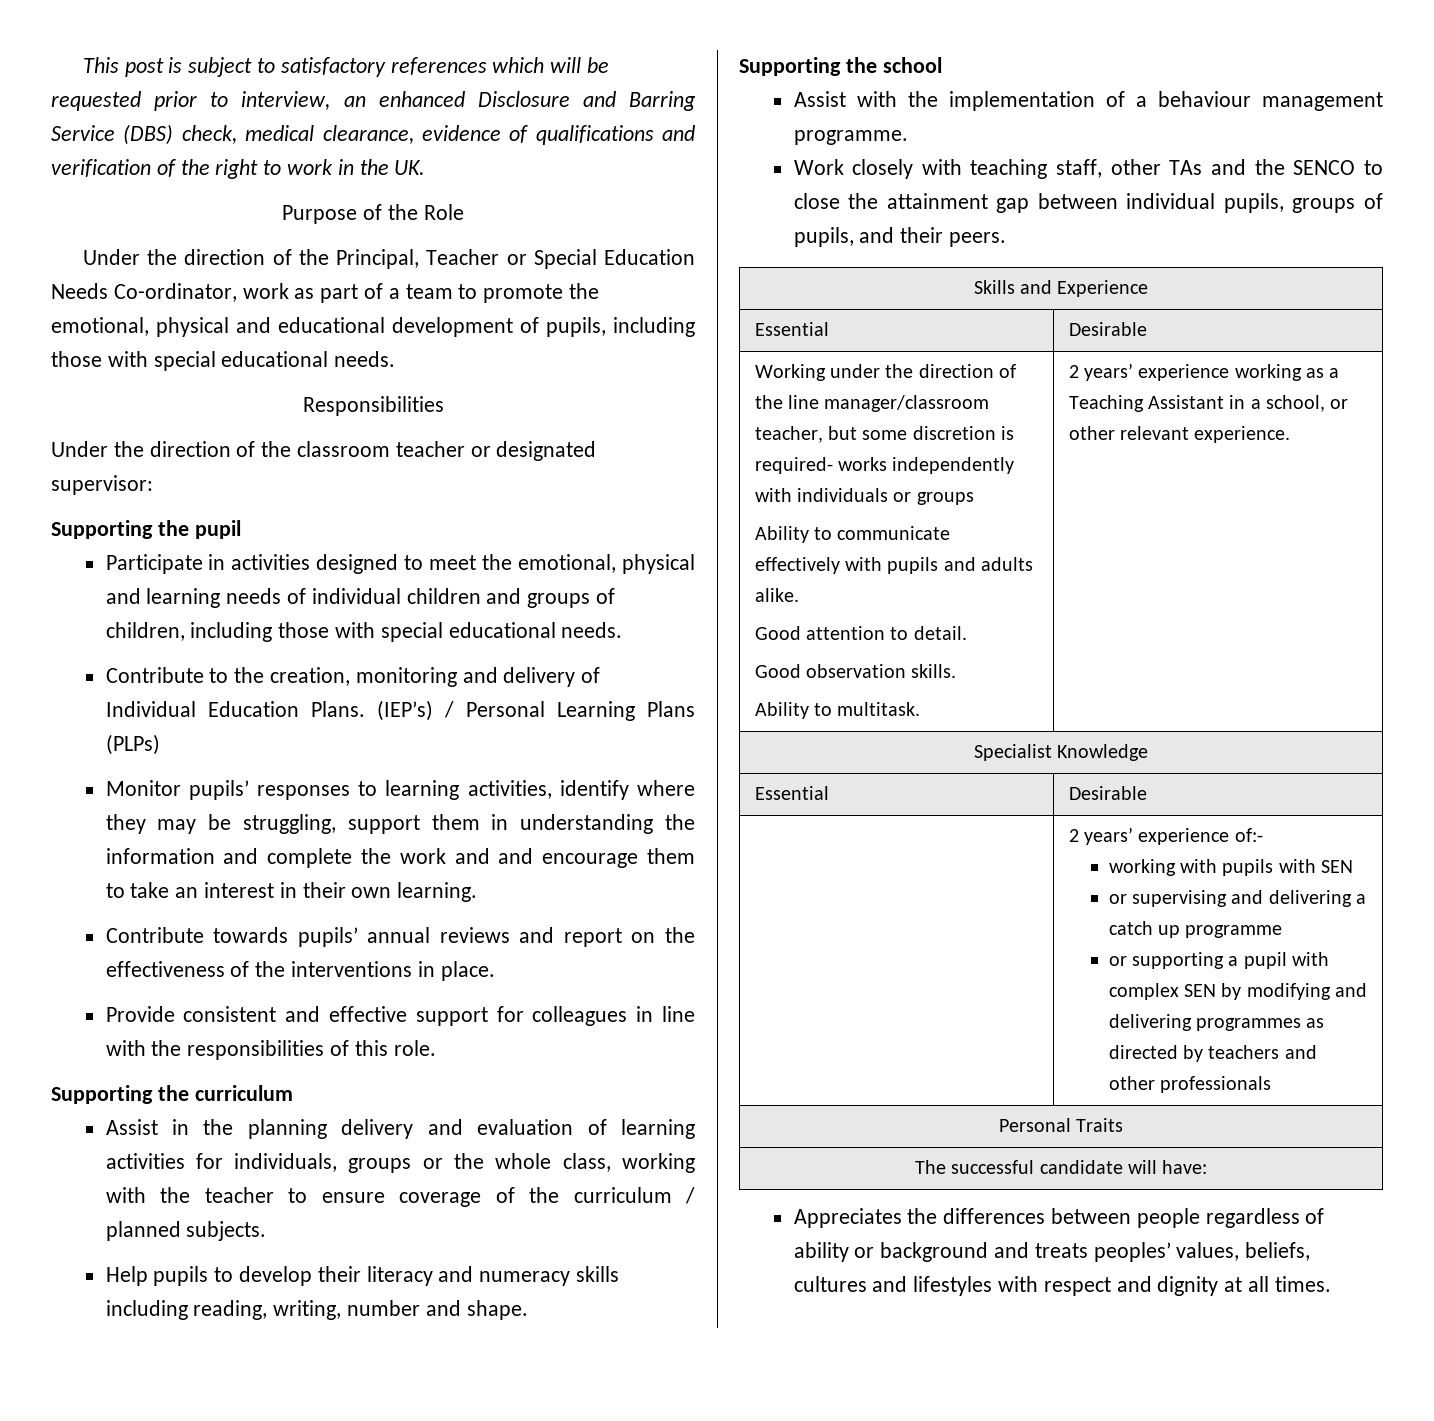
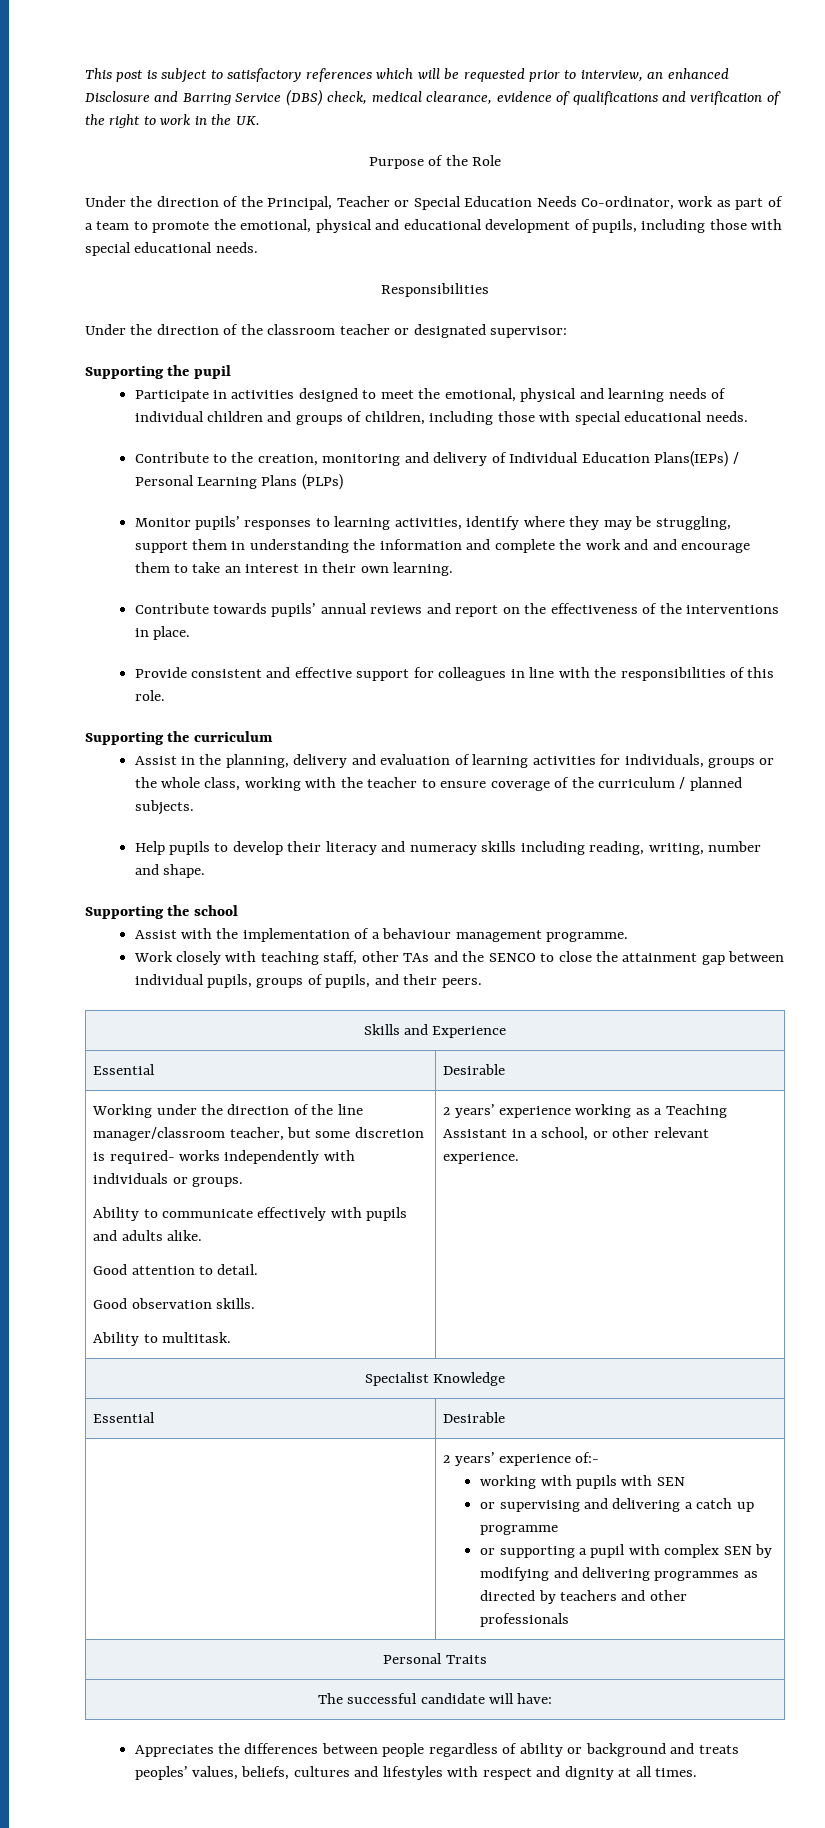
[310,700,433,721] Plans. (IEP’s) -> [654,451,729,467] Plans(IEPs)
[247,1119,327,1139] planning -> [225,754,289,768] planning,
[916,492,974,505] groups -> [191,1177,243,1187] groups.

